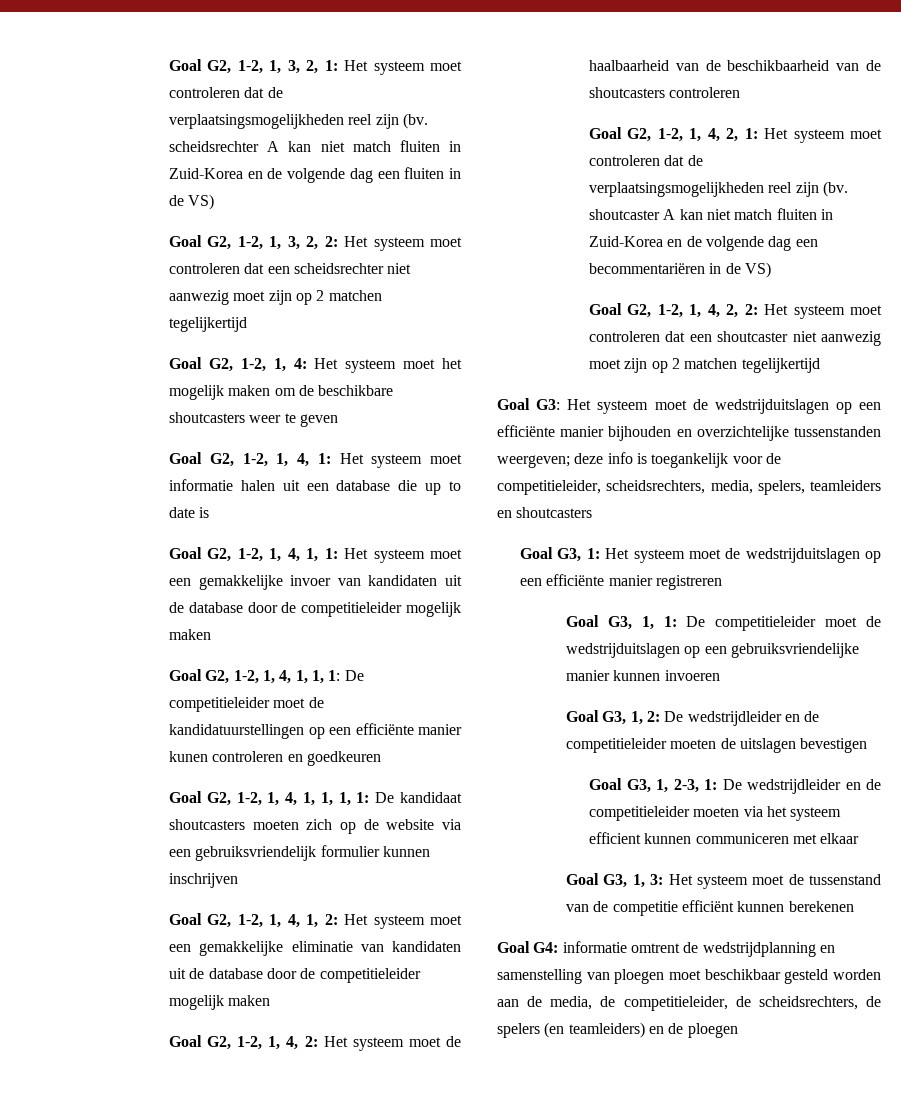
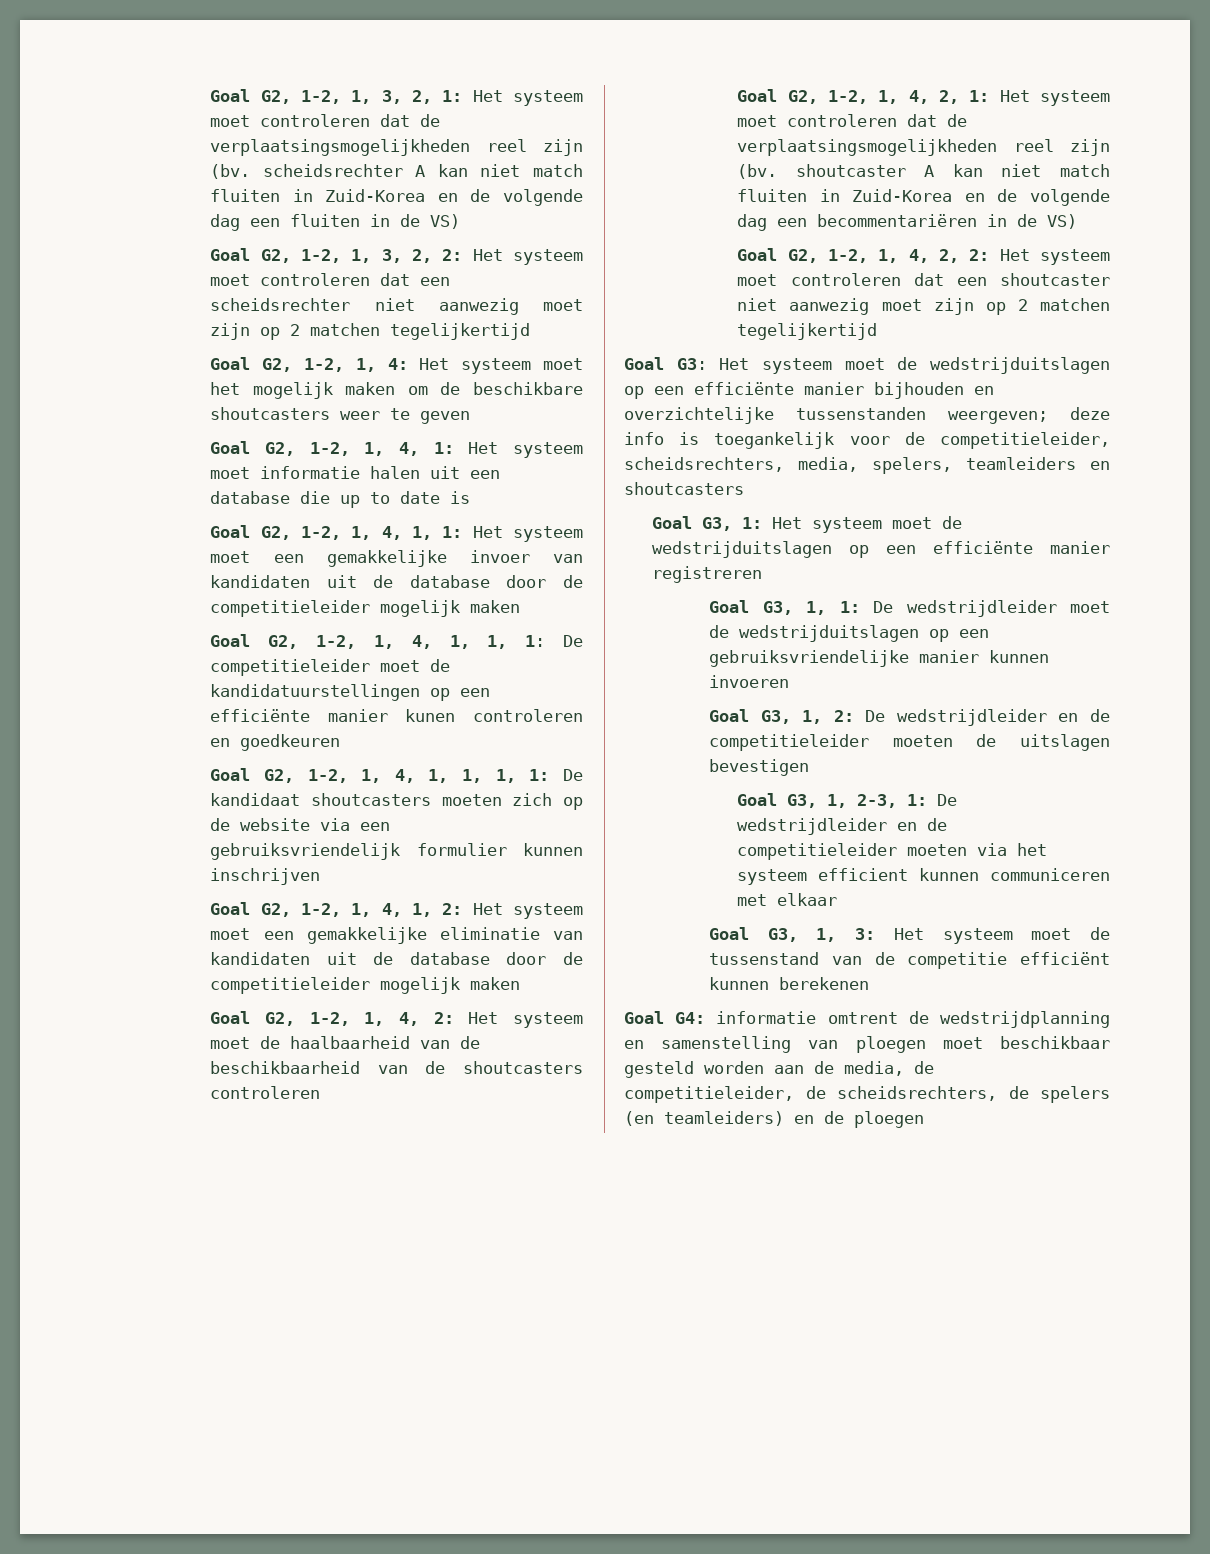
[715,616,817,631] competitieleider -> [906,600,1057,617] wedstrijdleider

